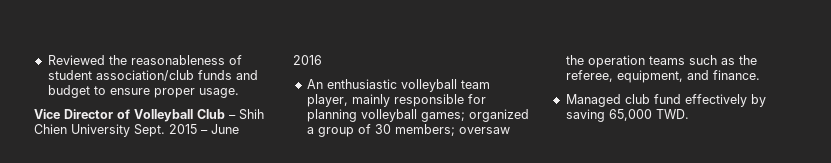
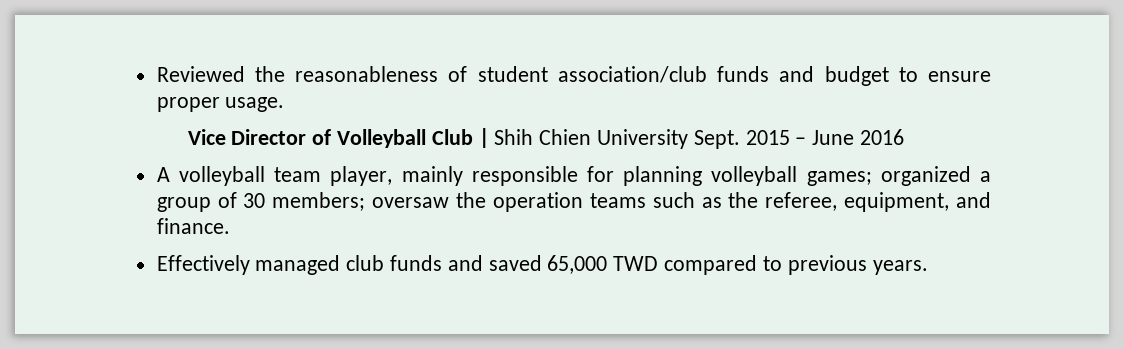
[229,115,236,119] – -> [478,128,489,148] |
[306,79,397,89] An enthusiastic -> [156,167,170,182] A
[565,94,766,107] [565,109,689,122] Managed club fund effectively by saving 65,000 TWD. -> [156,255,928,275] Effectively managed club funds and saved 65,000 TWD compared to previous years.

